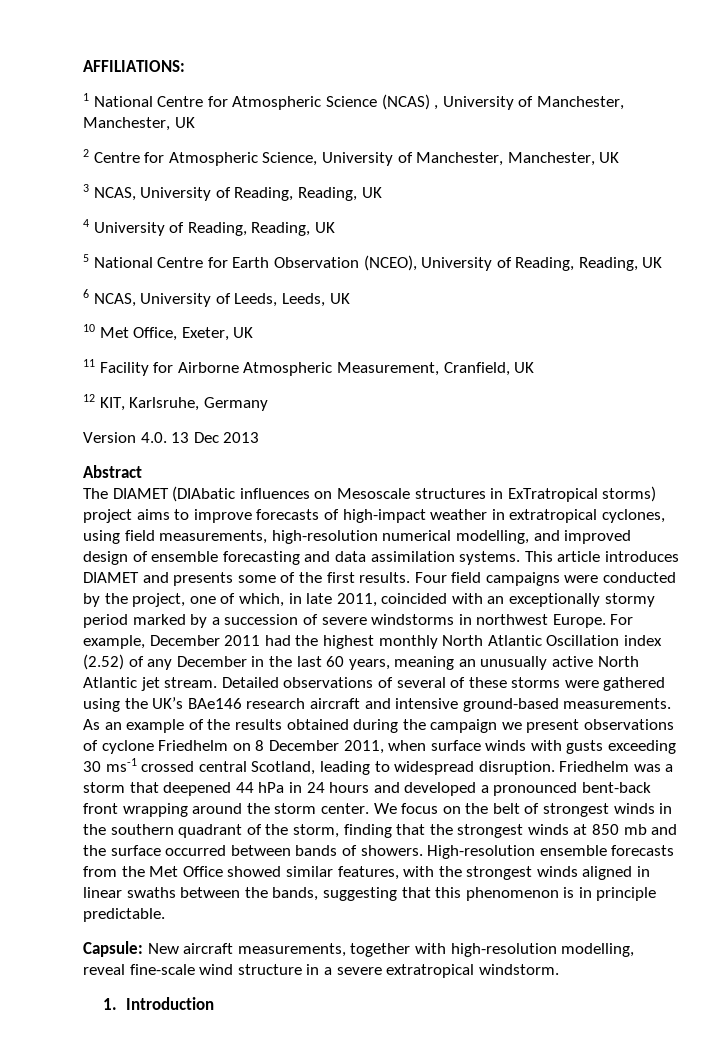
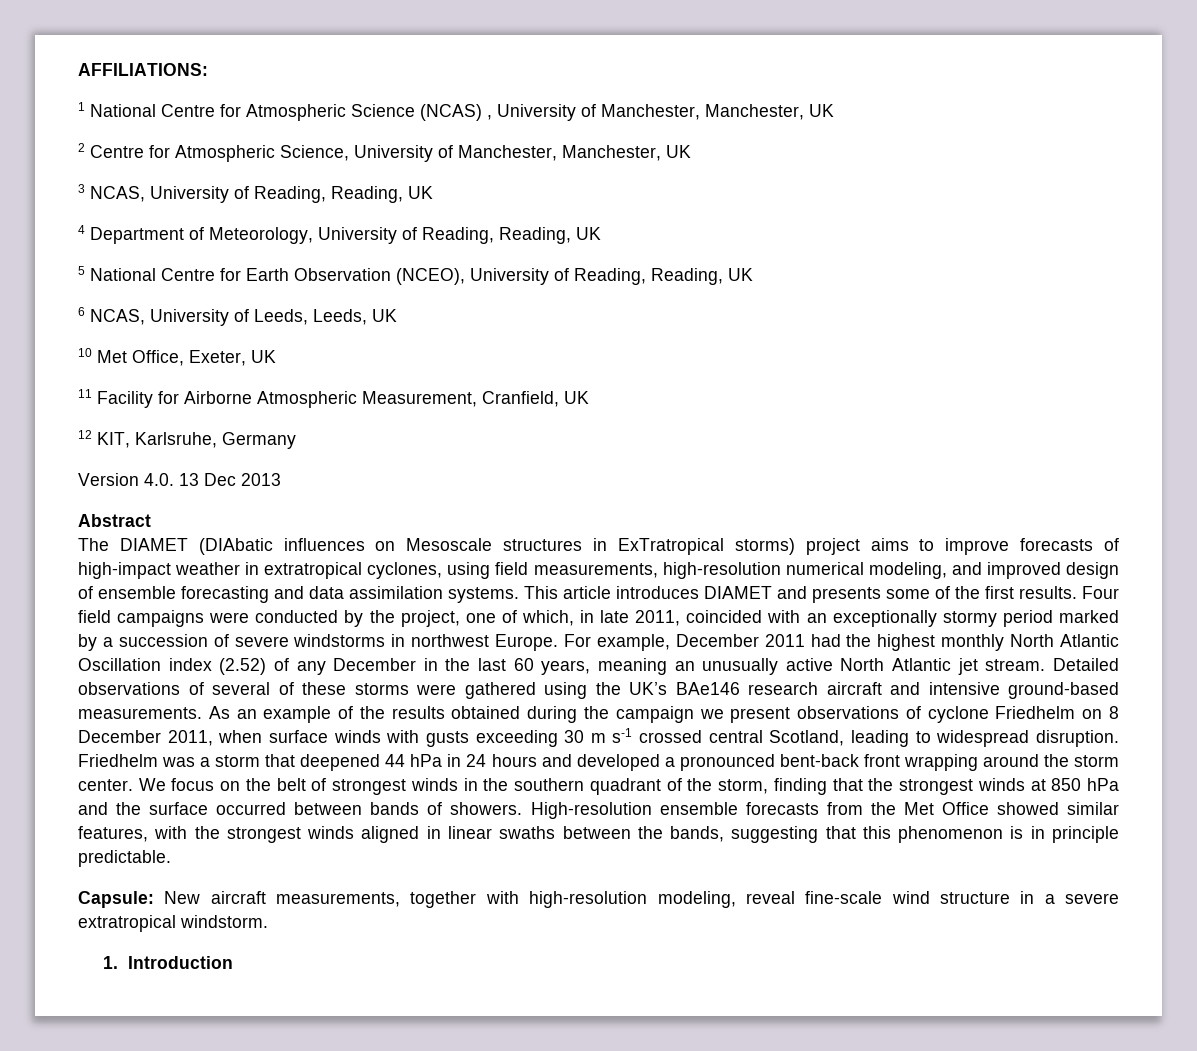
(89, 223) none -> [90,227,313,244] Department of Meteorology,
[455,530,529,544] modelling, -> [868,562,947,579] modeling,
[105,758,137,772] ms-1 -> [590,728,633,743] m s-1
[623,824,647,835] mb -> [1087,778,1119,791] hPa
[561,943,635,957] modelling, -> [657,891,736,908] modeling,

